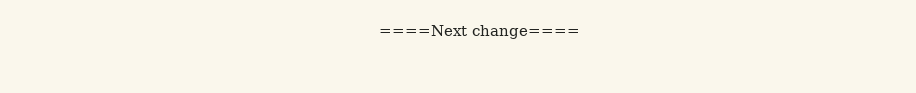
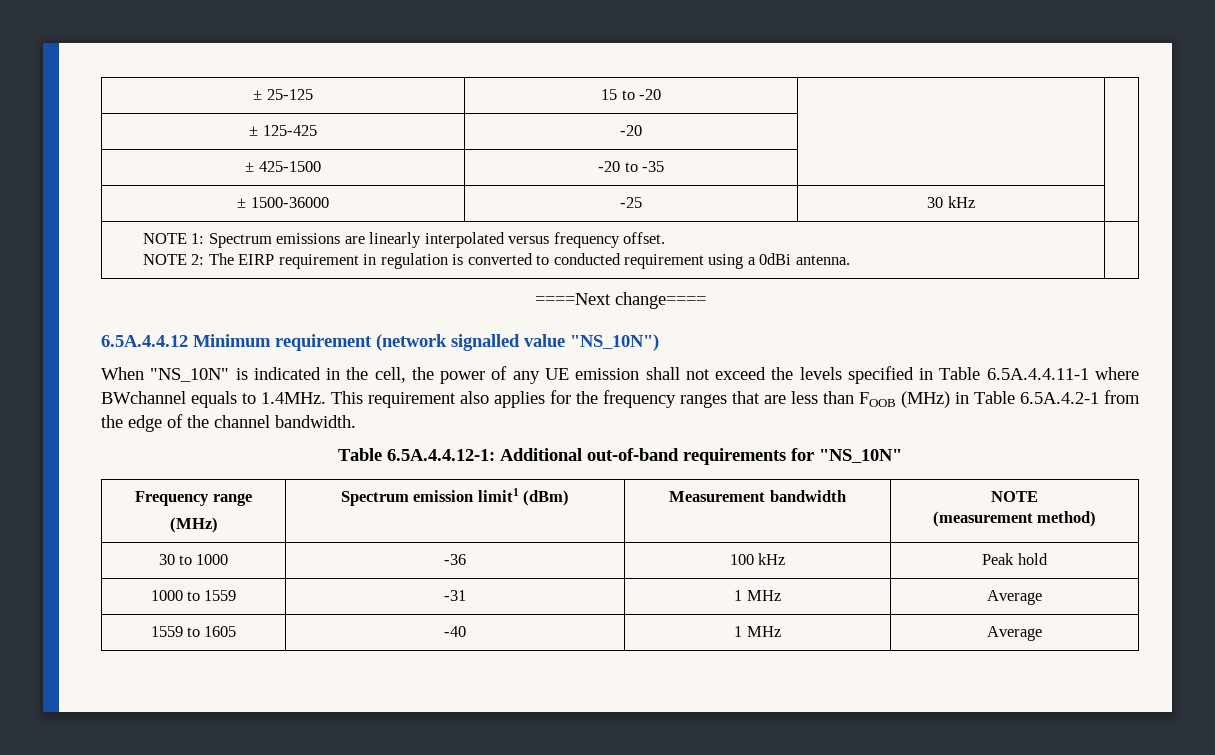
[379,25,580,39] ====Next change==== -> [253,89,313,100] [601,89,661,100] [249,125,317,136] [620,125,642,136] [245,161,321,172] [598,161,664,172] [237,197,329,208] [620,197,642,208] [927,196,975,208] [143,232,666,248] [143,253,850,269] [534,292,706,309] [101,334,659,351] [101,366,1139,384] [101,390,1140,408] [101,414,356,432] [338,448,902,465] [135,491,252,506] [169,517,218,533] [340,488,570,506] [669,490,846,502] [991,491,1038,502] [932,511,1097,527] [158,554,229,565] [444,554,466,565] [729,553,786,565] [982,553,1048,565] [150,590,237,601] [444,590,466,601] [734,590,781,601] [987,590,1042,605] [150,626,237,637] [444,626,466,637] [734,626,781,637] [987,626,1042,641] ± 25-125 | 15 to -20 | | // ± 125-425 | -20 | | // ± 425-1500 | -20 to -35 | | // ± 1500-36000 | -25 | 30 kHz | // NOTE 1: Spectrum emissions are linearly interpolated versus frequency offset. // NOTE 2: The EIRP requirement in regulation is converted to conducted requirement using a 0dBi antenna. | // ====Next change==== // 6.5A.4.4.12 Minimum requirement (network signalled value "NS_10N") // When "NS_10N" is indicated in the cell, the power of any UE emission shall not exceed the levels specified in Table 6.5A.4.4.11-1 where BWchannel equals to 1.4MHz. This requirement also applies for the frequency ranges that are less than FOOB (MHz) in Table 6.5A.4.2-1 from the edge of the channel bandwidth. // Table 6.5A.4.4.12-1: Additional out-of-band requirements for "NS_10N" // Frequency range // (MHz) | Spectrum emission limit1 (dBm) | Measurement bandwidth | NOTE // (measurement method) // 30 to 1000 | -36 | 100 kHz | Peak hold // 1000 to 1559 | -31 | 1 MHz | Average // 1559 to 1605 | -40 | 1 MHz | Average

